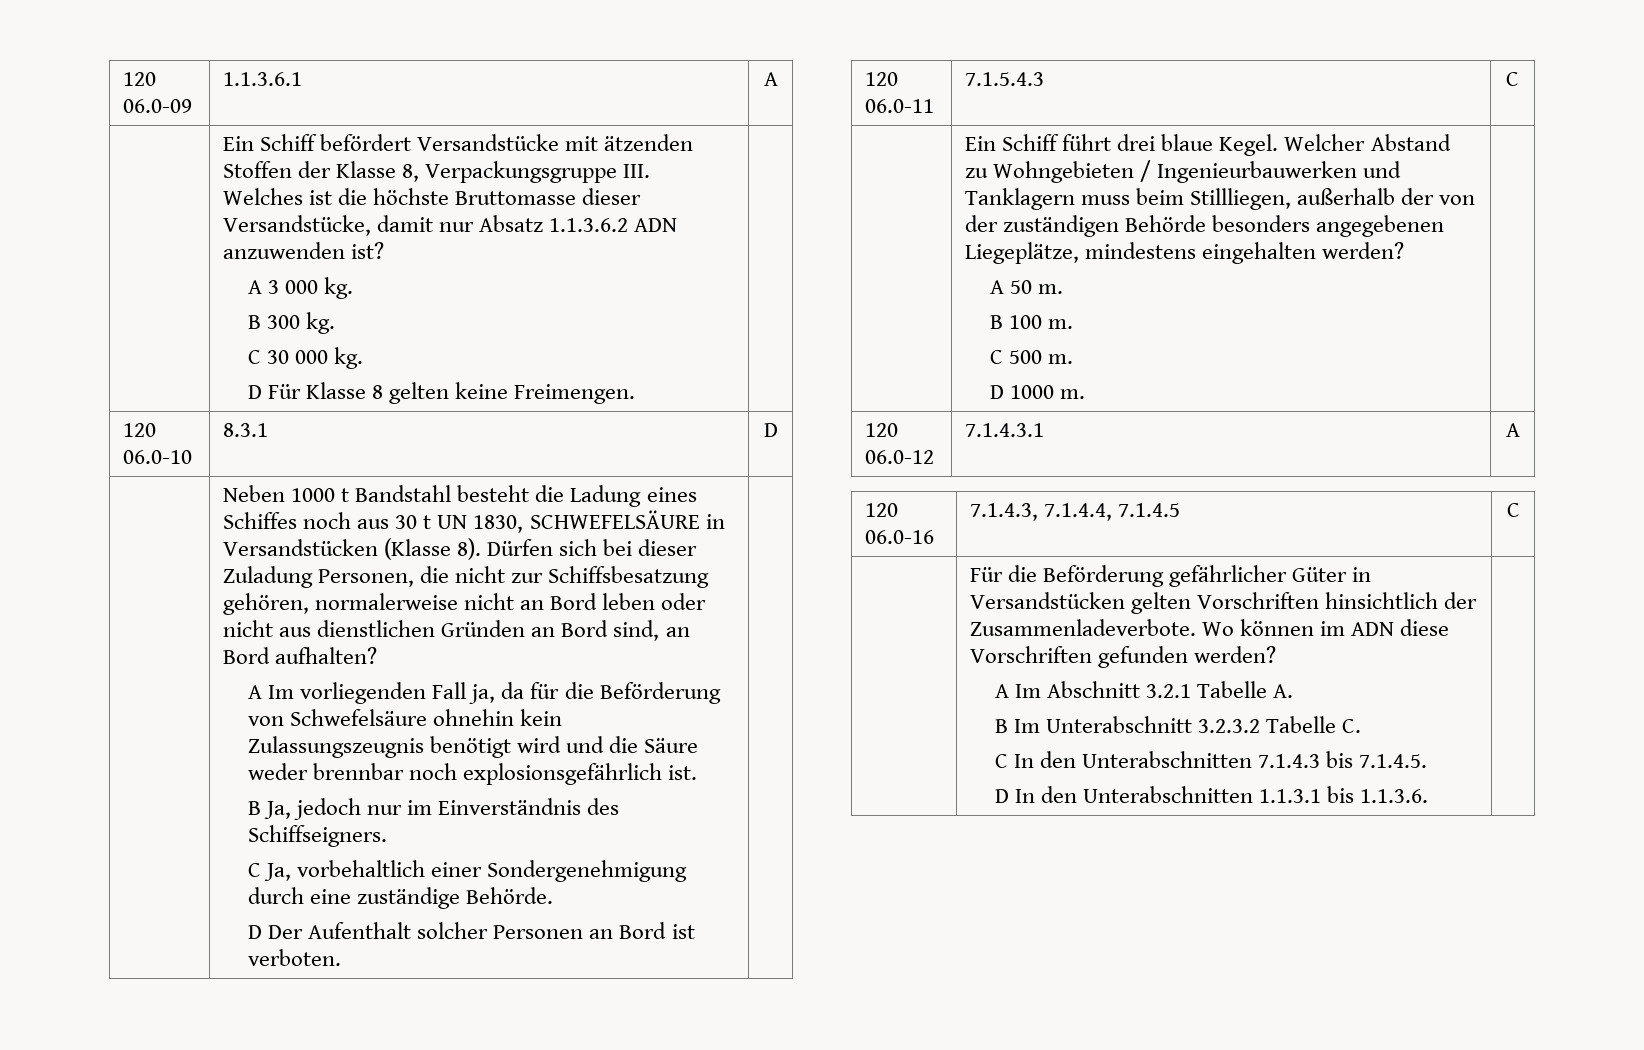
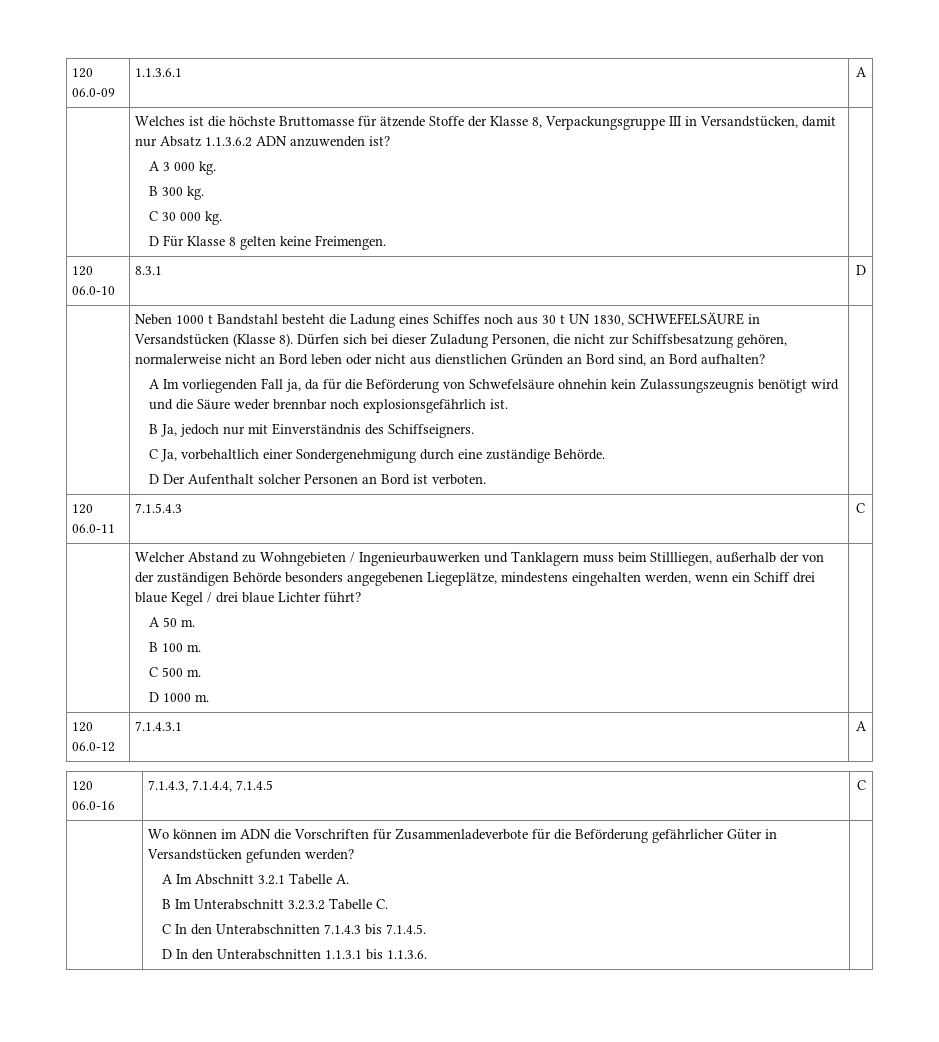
[223,134,694,151] [223,161,651,183] Ein Schiff befördert Versandstücke mit ätzenden Stoffen der Klasse 8, Verpackungsgruppe III. -> (867, 72) none
[582,188,642,205] [223,215,372,236] dieser Versandstücke, -> [358,116,799,130] für ätzende Stoffe der Klasse 8, Verpackungsgruppe III in Versandstücken,
[407,800,433,815] im -> [248,424,269,434] mit
[965,134,1279,156] Ein Schiff führt drei blaue Kegel. -> (865, 508) none
[1322,242,1405,259] werden? -> [645,572,816,584] [135,592,362,606] werden, wenn ein Schiff drei blaue Kegel / drei blaue Lichter führt?
[970,567,1004,582] Für -> [148,828,552,840] Wo können im ADN die Vorschriften für Zusammenladeverbote für
[1131,592,1478,614] [970,619,1450,636] [970,646,1093,663] gelten Vorschriften hinsichtlich der Zusammenladeverbote. Wo können im ADN diese Vorschriften -> (243, 854) none

